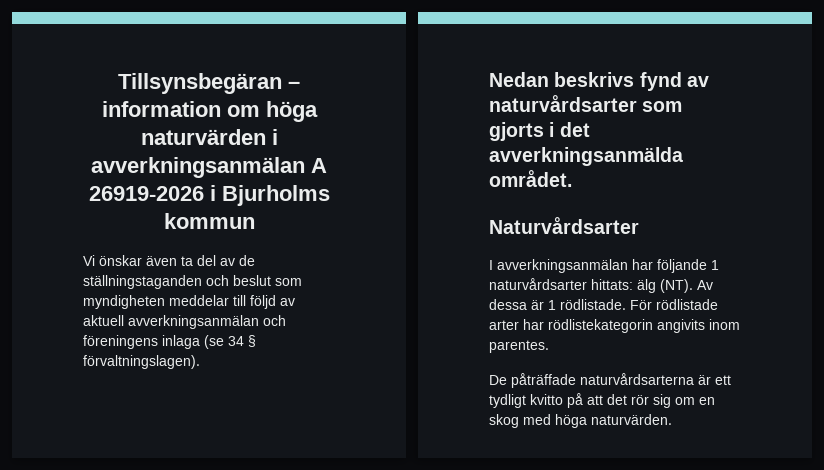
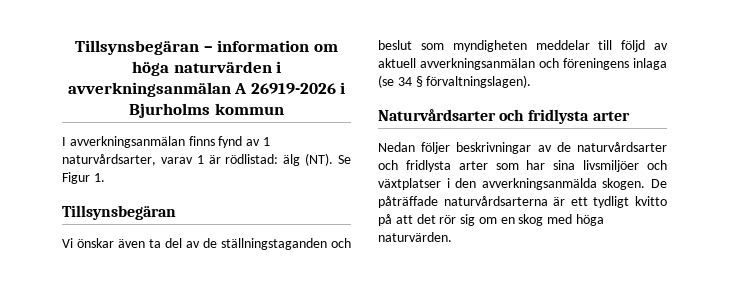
(255, 221) none -> [62,136,270,148] [62,153,351,166] [62,172,105,184] [62,205,176,220] // I avverkningsanmälan finns fynd av 1 naturvårdsarter, varav 1 är rödlistad: älg (NT). Se Figur 1. // Tillsynsbegäran
[489,72,709,91] [489,95,683,112] [489,122,590,141] [489,147,683,166] [489,170,572,187] [489,217,639,234] [489,259,719,273] [489,278,713,293] [489,299,718,310] [489,319,740,333] [489,340,549,353] Nedan beskrivs fynd av naturvårdsarter som gjorts i det avverkningsanmälda området. // Naturvårdsarter // I avverkningsanmälan har följande 1 naturvårdsarter hittats: älg (NT). Av dessa är 1 rödlistade. För rödlistade arter har rödlistekategorin angivits inom parentes. // -> [378,109,630,124] [378,142,667,154] [378,160,667,172] [378,178,646,190] Naturvårdsarter och fridlysta arter // Nedan följer beskrivningar av de naturvårdsarter och fridlysta arter som har sina livsmiljöer och växtplatser i den avverkningsanmälda skogen.

